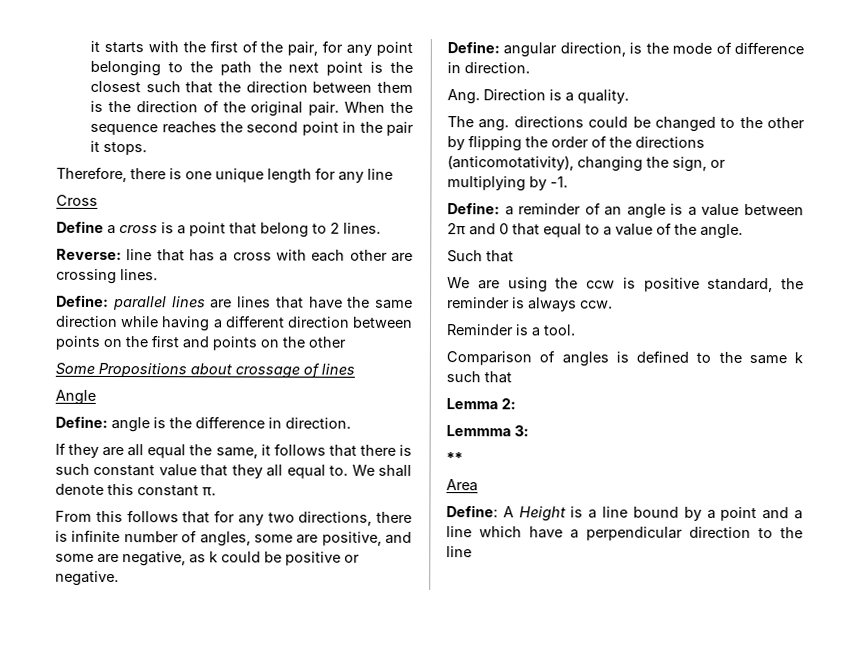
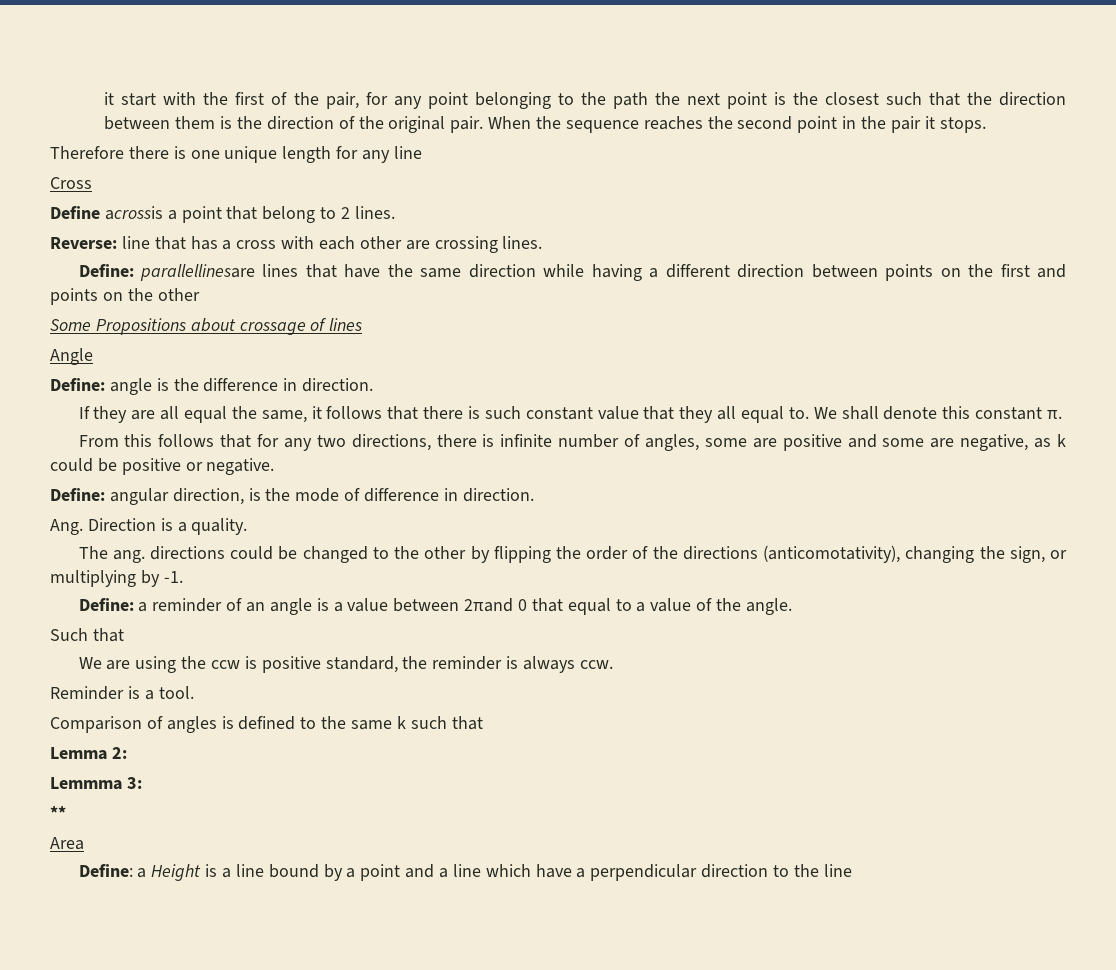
[90,40,144,54] it starts -> [104,92,157,106] it start
[56,166,127,183] Therefore, -> [50,146,124,159] Therefore
[107,222,174,235] a cross is -> [104,206,163,220] acrossis
[112,296,233,311] parallel lines are -> [139,264,255,281] parallellinesare
[321,531,382,546] positive, -> [782,434,842,451] positive
[447,223,496,236] 2π and -> [464,598,514,612] 2πand
[502,506,514,518] A -> [137,868,147,878] a

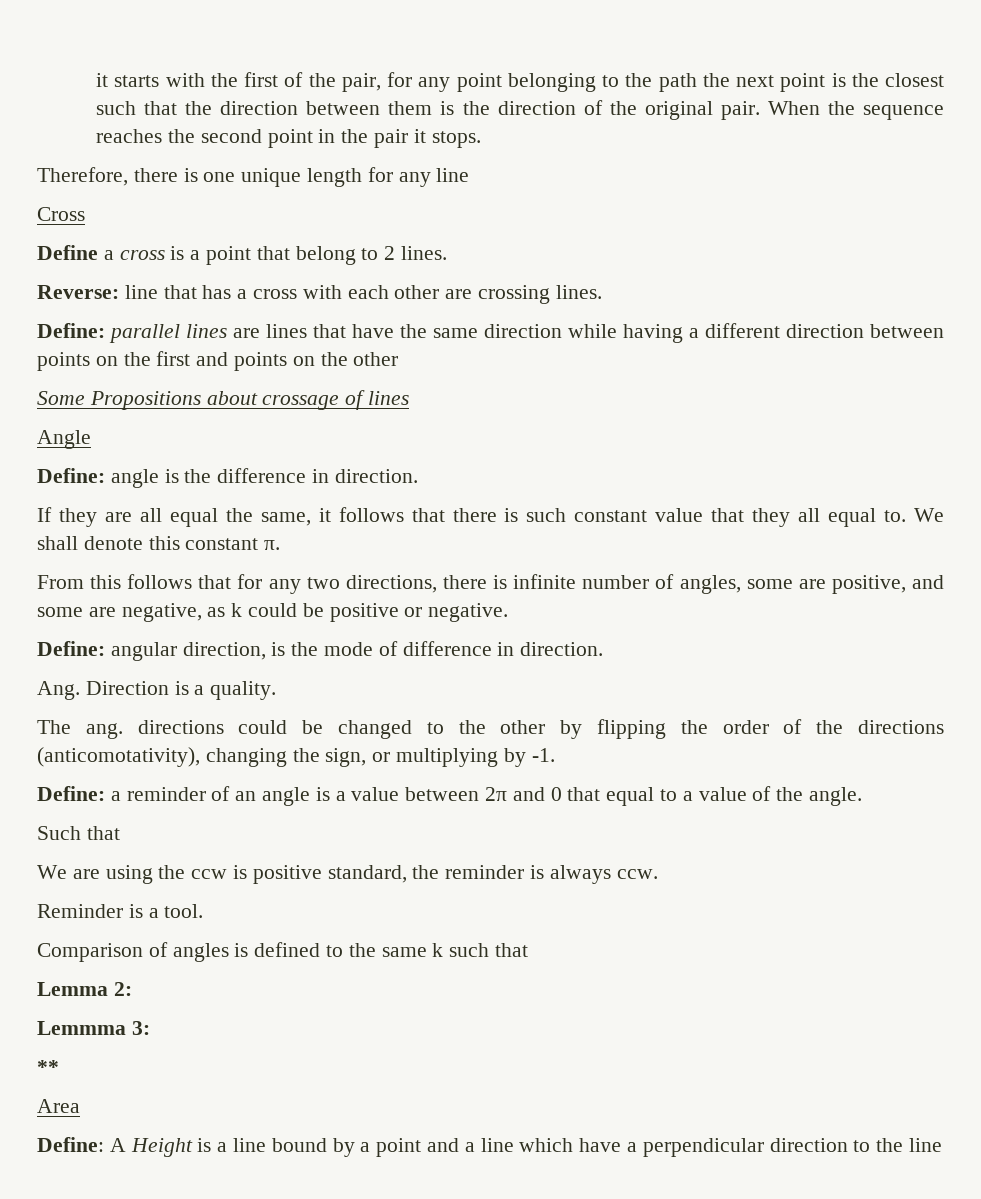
[104,92,157,106] it start -> [96,73,160,87] it starts
[50,146,124,159] Therefore -> [37,167,128,186] Therefore,
[104,206,163,220] acrossis -> [103,246,185,260] a cross is
[139,264,255,281] parallellinesare -> [109,324,260,343] parallel lines are
[782,434,842,451] positive -> [831,575,906,594] positive,
[464,598,514,612] 2πand -> [485,787,545,801] 2π and
[137,868,147,878] a -> [109,1138,126,1152] A

